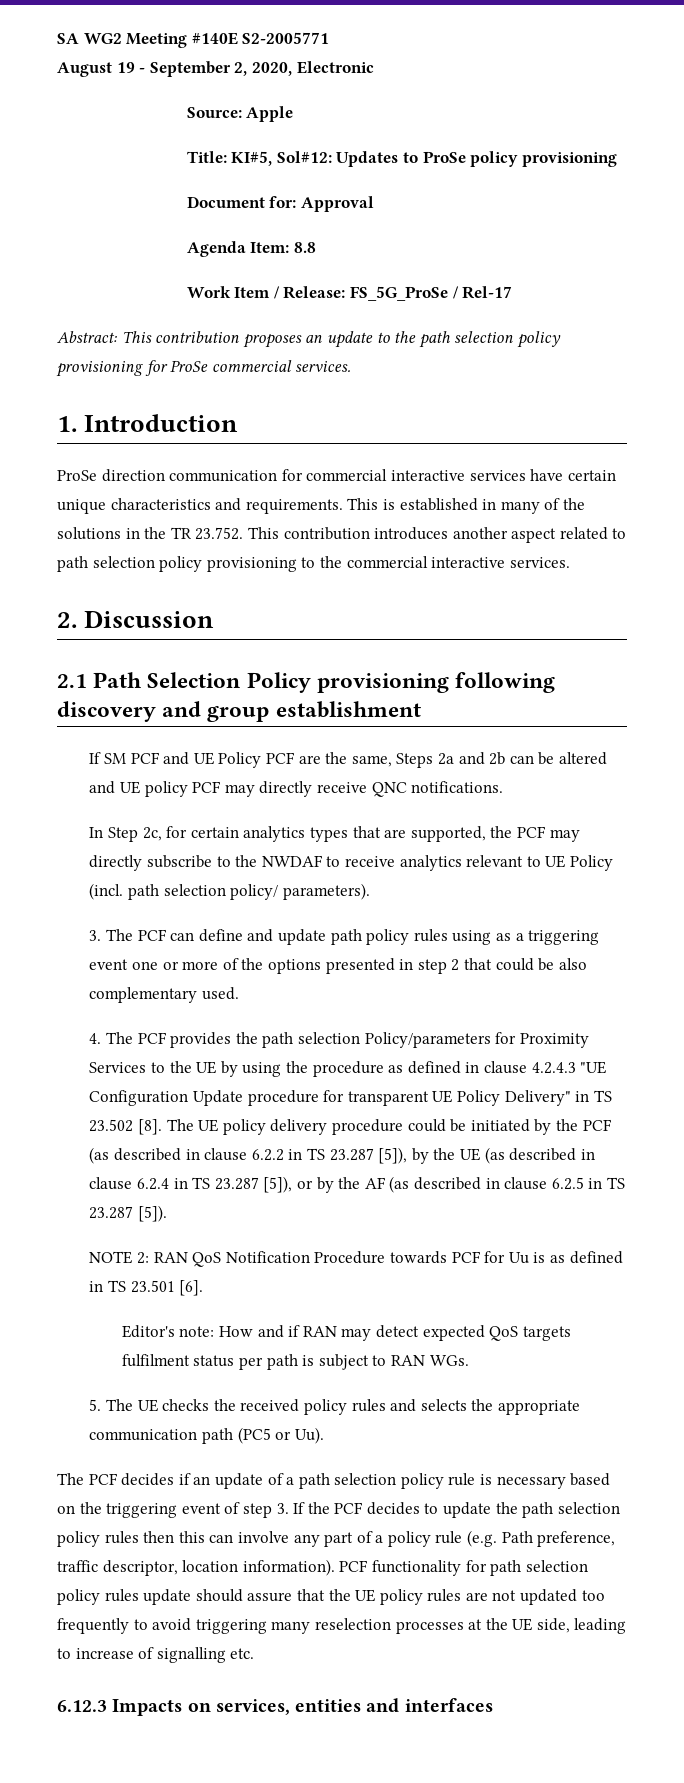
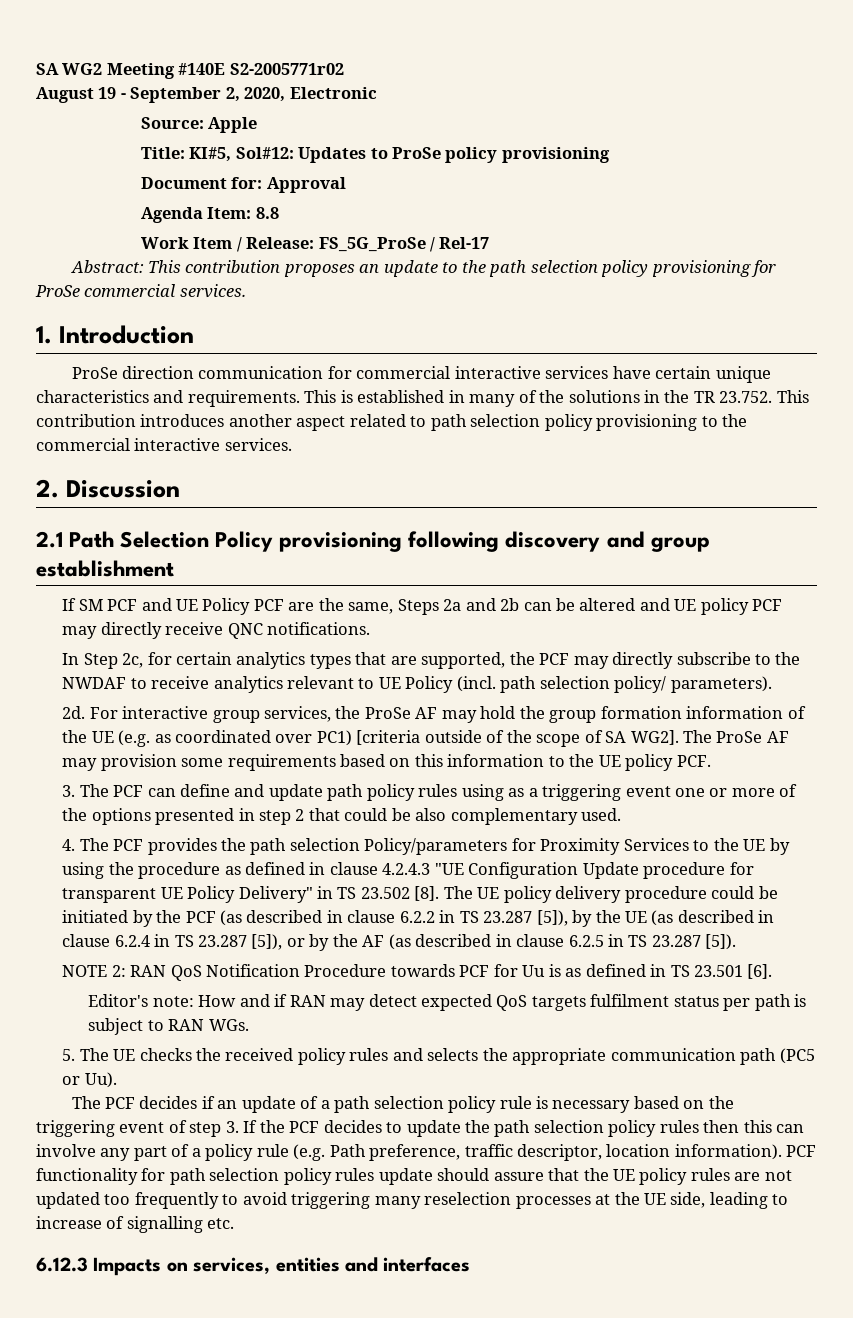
[242,32,330,44] S2-2005771 -> [229,63,344,75] S2-2005771r02
(370, 891) none -> [62,706,806,723] [62,730,789,747] [62,754,711,771] // 2d. For interactive group services, the ProSe AF may hold the group formation information of the UE (e.g. as coordinated over PC1) [criteria outside of the scope of SA WG2]. The ProSe AF may provision some requirements based on this information to the UE policy PCF.

